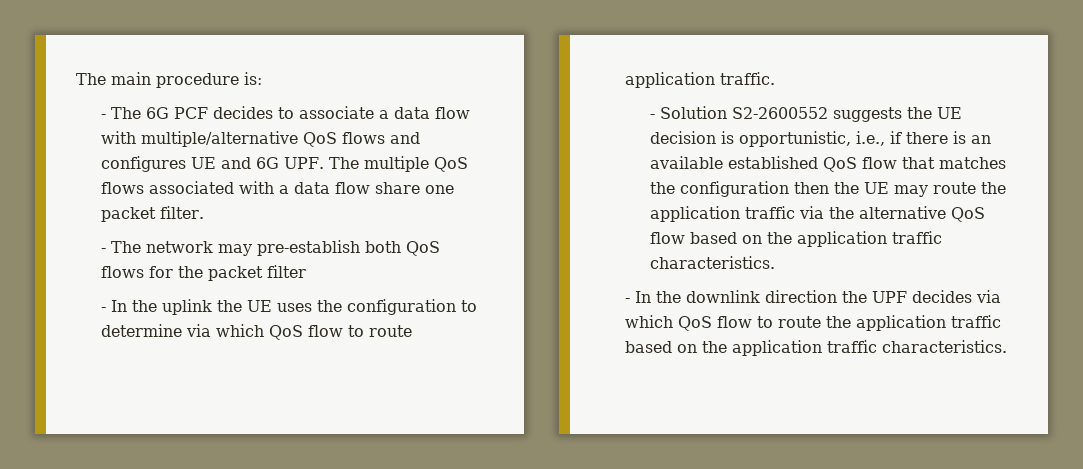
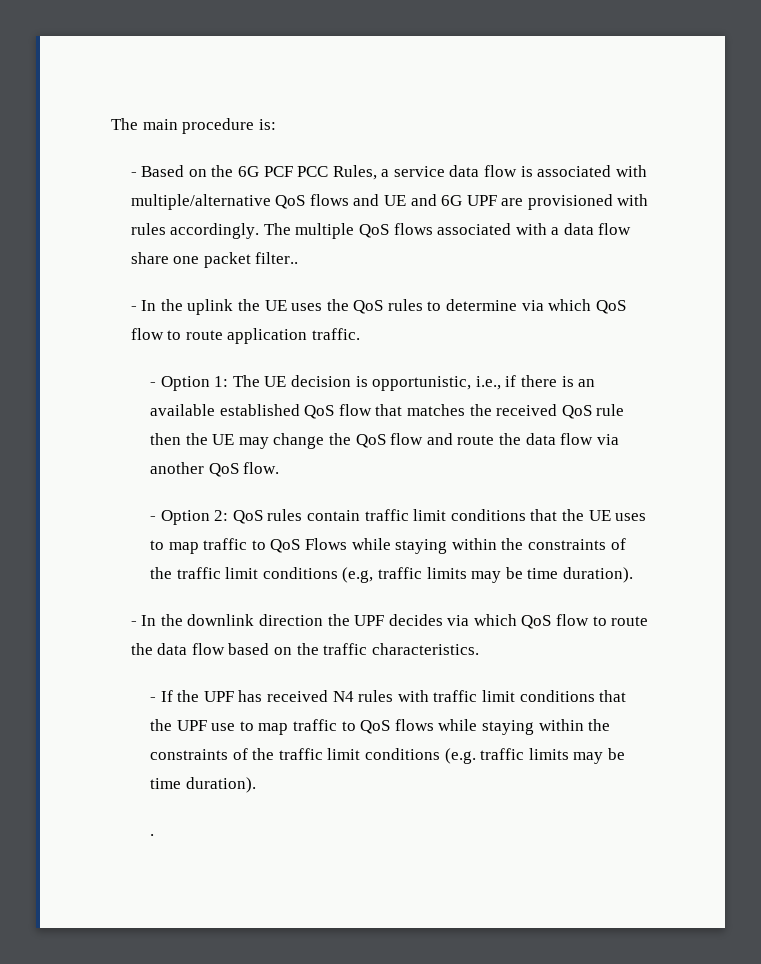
[110,106,470,119] The 6G PCF decides to associate a data flow -> [141,165,612,180] Based on the 6G PCF PCC Rules, a service data flow is associated
[100,156,186,172] configures -> (380, 200) none
[283,157,324,169] UPF. -> [466,194,649,210] [130,223,260,239] UPF are provisioned with rules accordingly.
[159,206,204,219] [100,240,440,256] [100,265,306,281] filter. // - The network may pre-establish both QoS flows for the packet filter -> [255,252,299,264] filter..
[346,299,456,315] configuration -> [353,299,423,314] QoS rules
[659,106,932,122] Solution S2-2600552 suggests the -> [160,375,260,391] Option 1: The
[679,181,789,197] configuration -> [496,404,625,419] received QoS rule
[932,182,1006,194] [649,206,985,222] [649,231,942,247] [649,256,775,269] route the application traffic via the alternative QoS flow based on the application traffic characteristics. -> [273,433,619,449] [150,462,280,477] [150,509,647,525] [150,538,626,554] [150,567,634,583] change the QoS flow and route the data flow via another QoS flow. // - Option 2: QoS rules contain traffic limit conditions that the UE uses to map traffic to QoS Flows while staying within the constraints of the traffic limit conditions (e.g, traffic limits may be time duration).
[855,315,1001,331] [624,340,1007,356] application traffic based on the application traffic characteristics. -> [157,643,479,655] [150,690,627,702] [150,719,611,735] [150,748,626,764] [150,777,256,793] [150,834,155,836] data flow based on the traffic characteristics. // - If the UPF has received N4 rules with traffic limit conditions that the UPF use to map traffic to QoS flows while staying within the constraints of the traffic limit conditions (e.g. traffic limits may be time duration). // .

